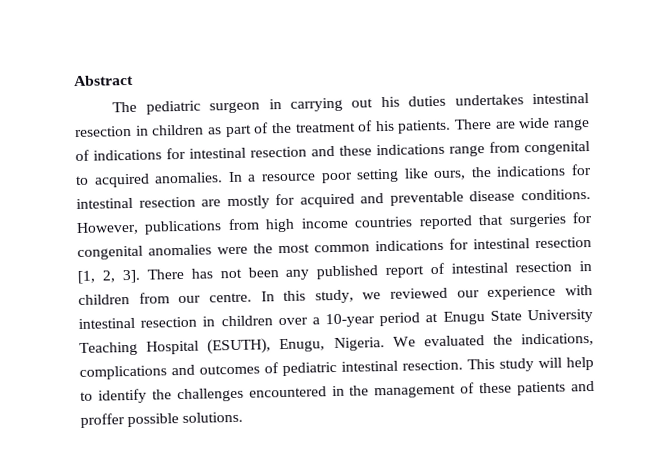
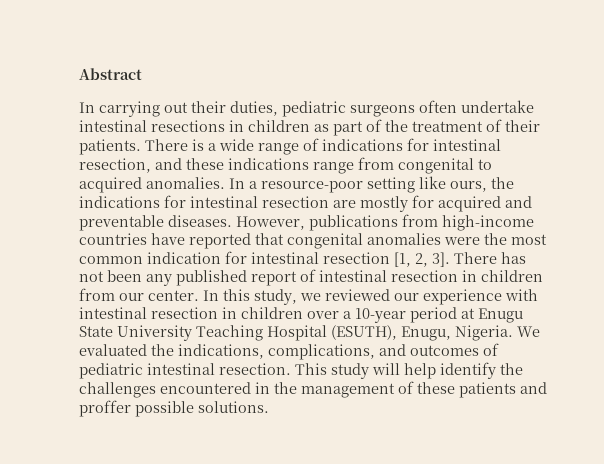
[112,93,589,115] [74,125,132,138] The pediatric surgeon in carrying out his duties undertakes intestinal resection -> [79,100,534,117] [79,120,225,132] In carrying out their duties, pediatric surgeons often undertake intestinal resections
[374,120,395,132] his -> [505,120,540,132] their
[494,121,516,129] are -> [192,139,216,151] is a
[250,146,307,158] resection -> [79,158,151,173] resection,
[260,172,353,184] resource poor -> [261,181,363,193] resource-poor
[469,188,591,202] disease conditions. -> [168,215,232,227] diseases.
[265,211,593,233] high income countries reported that surgeries for -> [442,215,534,231] [79,233,284,249] high-income countries have reported that
[375,239,444,252] indications -> [147,252,221,264] indication
[208,292,252,303] centre. -> [148,290,199,301] center.
[79,365,167,380] complications -> [268,344,375,360] complications,
[80,391,93,401] to -> (436, 371) none

